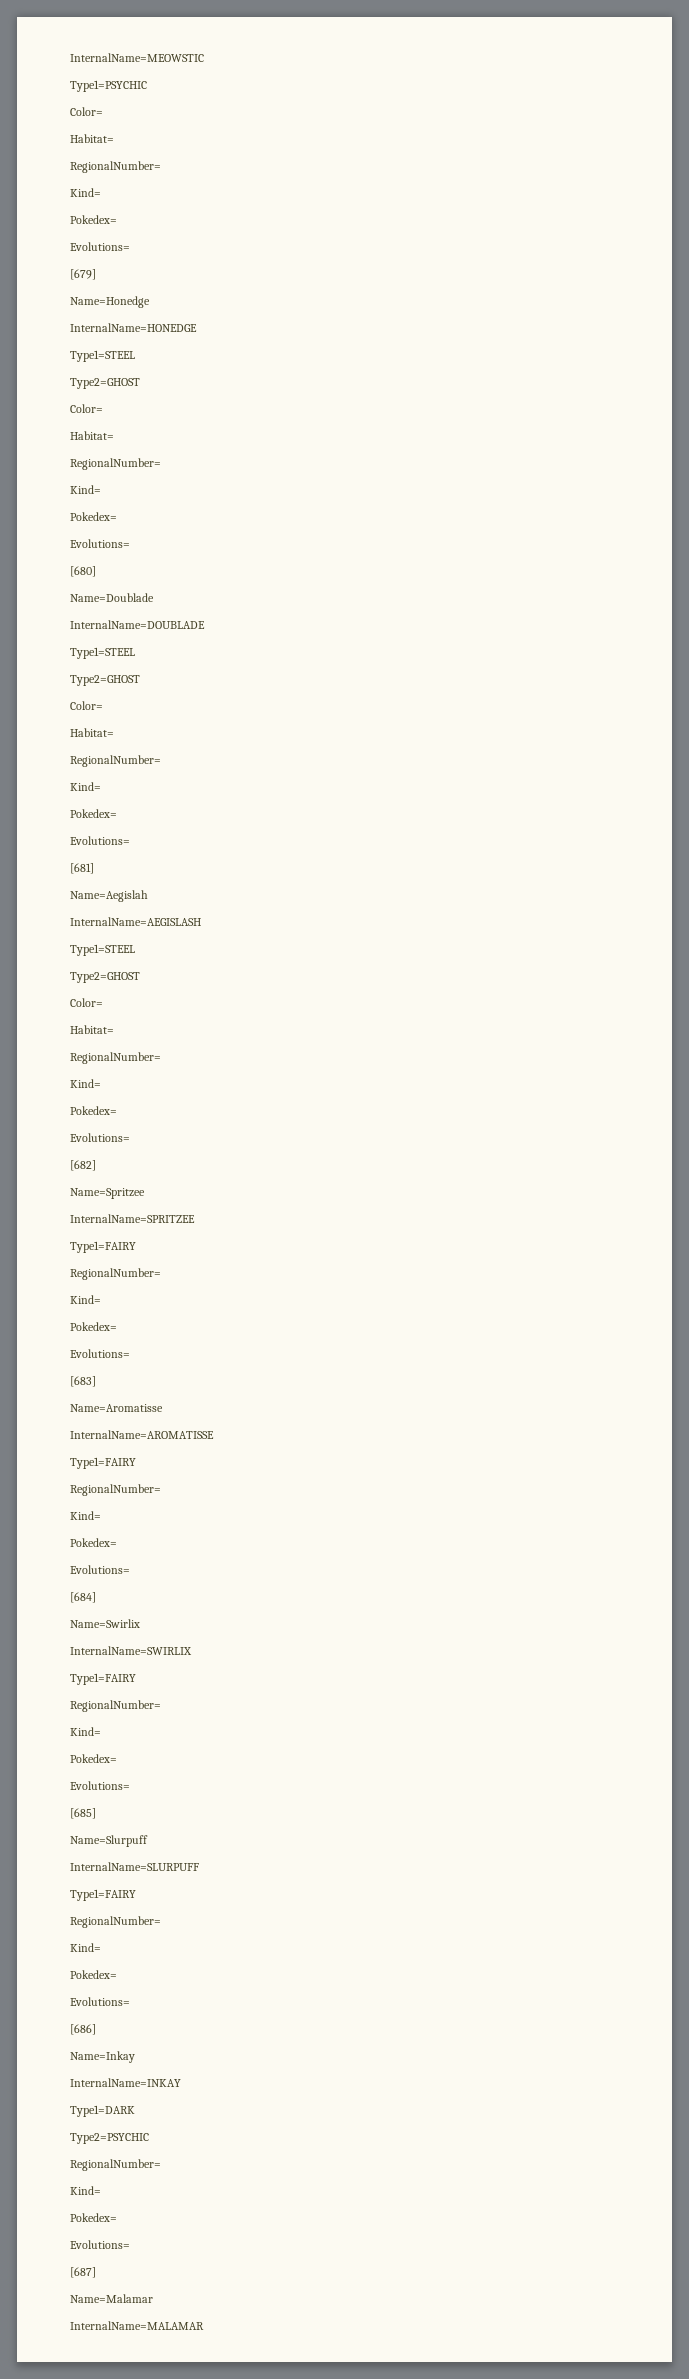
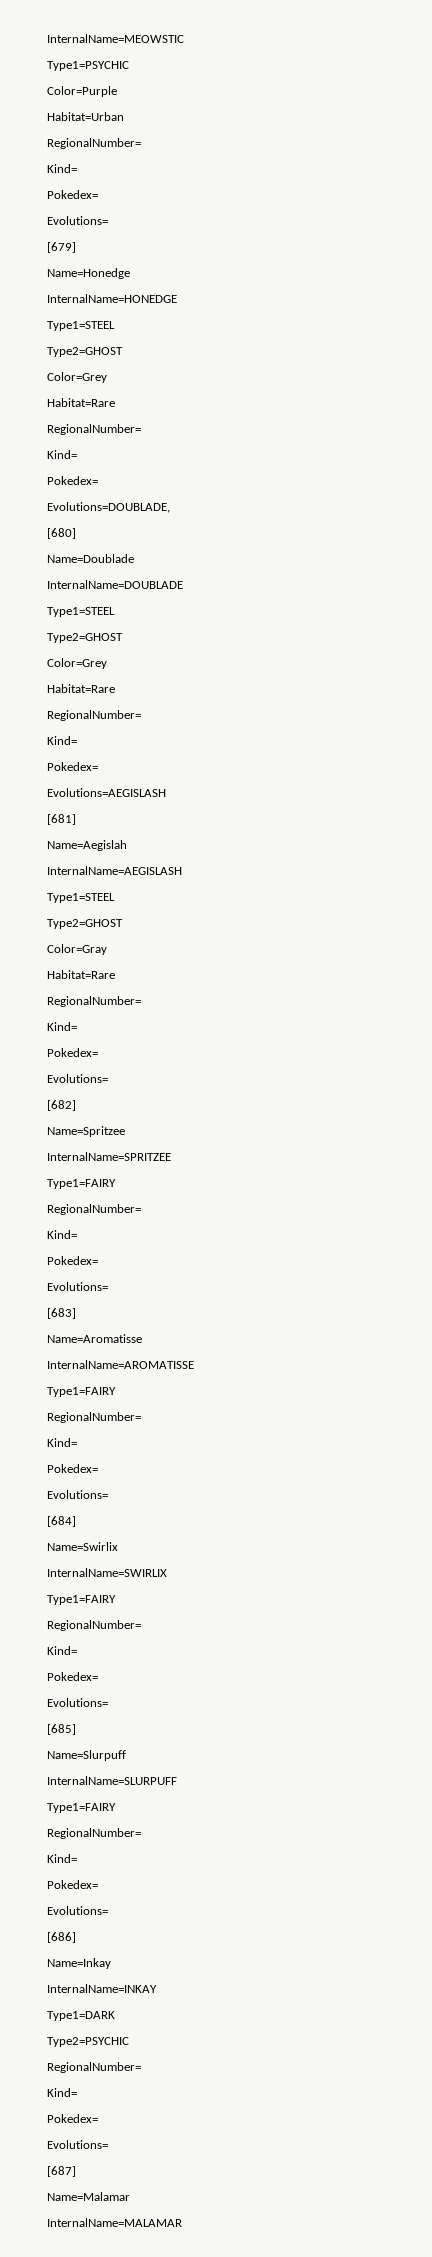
[70,107,103,116] [70,134,114,143] Color= // Habitat= -> [47,86,117,97] [47,112,124,121] Color=Purple // Habitat=Urban
[70,404,103,413] [70,431,114,440] [70,458,161,470] [70,485,101,494] [70,512,117,521] [70,539,130,548] Color= // Habitat= // RegionalNumber= // Kind= // Pokedex= // Evolutions= -> [47,372,107,383] [47,398,115,407] [47,424,141,435] [47,450,77,459] [47,476,98,485] [47,502,170,513] Color=Grey // Habitat=Rare // RegionalNumber= // Kind= // Pokedex= // Evolutions=DOUBLADE,
[70,701,103,710] [70,728,114,737] [70,755,161,767] [70,782,101,791] [70,809,117,818] [70,836,130,845] Color= // Habitat= // RegionalNumber= // Kind= // Pokedex= // Evolutions= -> [47,658,107,669] [47,684,115,693] [47,710,141,721] [47,736,77,745] [47,762,98,771] [47,788,166,797] Color=Grey // Habitat=Rare // RegionalNumber= // Kind= // Pokedex= // Evolutions=AEGISLASH
[70,998,103,1007] [70,1025,114,1034] Color= // Habitat= -> [47,944,107,955] [47,970,115,979] Color=Gray // Habitat=Rare

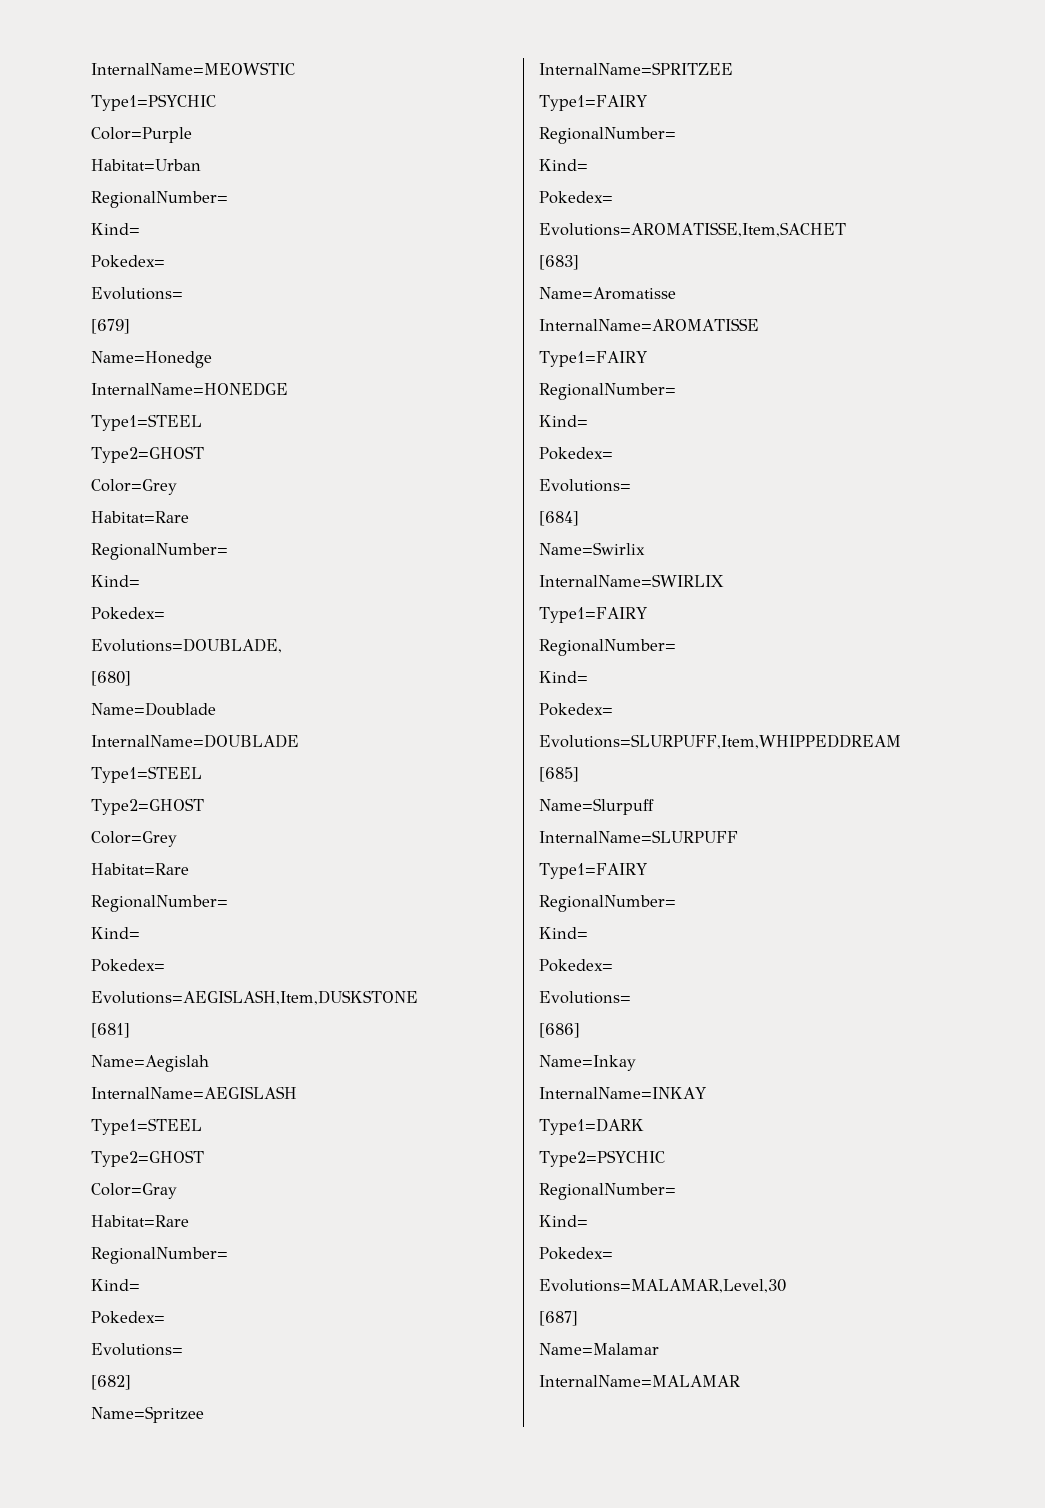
[47,788,166,797] Evolutions=AEGISLASH -> [91,990,418,1005] Evolutions=AEGISLASH,Item,DUSKSTONE
[47,1282,108,1291] Evolutions= -> [539,222,846,237] Evolutions=AROMATISSE,Item,SACHET
[47,1698,108,1707] Evolutions= -> [539,734,901,749] Evolutions=SLURPUFF,Item,WHIPPEDDREAM
[47,2140,108,2149] Evolutions= -> [539,1279,786,1293] Evolutions=MALAMAR,Level,30

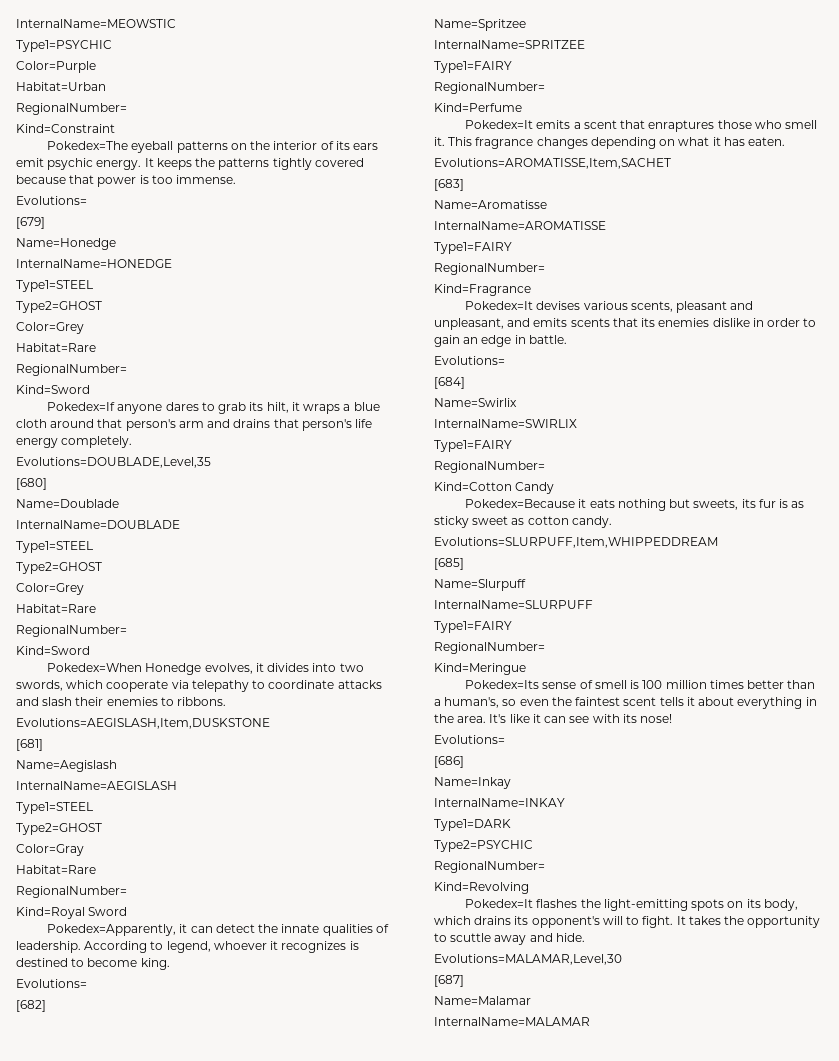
[91,223,140,235] [91,255,165,268] Kind= // Pokedex= -> [16,124,115,133] [47,141,379,153] [16,158,364,170] [16,175,237,187] Kind=Constraint // Pokedex=The eyeball patterns on the interior of its ears emit psychic energy. It keeps the patterns tightly covered because that power is too immense.
[91,575,140,587] [91,607,165,620] [91,638,282,653] Kind= // Pokedex= // Evolutions=DOUBLADE, -> [16,385,90,394] [47,402,380,414] [16,419,373,431] [16,436,133,448] [16,457,211,468] Kind=Sword // Pokedex=If anyone dares to grab its hilt, it wraps a blue cloth around that person's arm and drains that person's life energy completely. // Evolutions=DOUBLADE,Level,35
[91,927,140,939] [91,959,165,972] Kind= // Pokedex= -> [16,646,90,655] [47,663,364,675] [16,680,382,692] [16,697,227,706] Kind=Sword // Pokedex=When Honedge evolves, it divides into two swords, which cooperate via telepathy to coordinate attacks and slash their enemies to ribbons.
[91,1055,209,1072] Name=Aegislah -> [16,760,117,772] Name=Aegislash
[91,1279,140,1291] [91,1311,165,1324] Kind= // Pokedex= -> [16,907,128,919] [47,924,389,936] [16,941,359,953] [16,958,170,970] Kind=Royal Sword // Pokedex=Apparently, it can detect the innate qualities of leadership. According to legend, whoever it recognizes is destined to become king.
[539,159,588,171] [539,191,613,204] Kind= // Pokedex= -> [434,103,522,112] [465,120,818,132] [434,137,786,149] Kind=Perfume // Pokedex=It emits a scent that enraptures those who smell it. This fragrance changes depending on what it has eaten.
[539,415,588,427] [539,447,613,460] Kind= // Pokedex= -> [434,284,531,296] [465,301,754,313] [434,318,817,330] [434,335,567,347] Kind=Fragrance // Pokedex=It devises various scents, pleasant and unpleasant, and emits scents that its enemies dislike in order to gain an edge in battle.
[539,671,588,683] [539,703,613,716] Kind= // Pokedex= -> [434,482,555,494] [465,499,805,511] [434,516,612,528] Kind=Cotton Candy // Pokedex=Because it eats nothing but sweets, its fur is as sticky sweet as cotton candy.
[539,927,588,939] [539,959,613,972] Kind= // Pokedex= -> [434,663,526,675] [465,680,816,689] [434,697,817,709] [434,714,673,723] Kind=Meringue // Pokedex=Its sense of smell is 100 million times better than a human's, so even the faintest scent tells it about everything in the area. It's like it can see with its nose!
[539,1215,588,1227] [539,1247,613,1260] Kind= // Pokedex= -> [434,882,529,894] [465,899,798,911] [434,916,821,928] [434,933,585,945] Kind=Revolving // Pokedex=It flashes the light-emitting spots on its body, which drains its opponent's will to fight. It takes the opportunity to scuttle away and hide.

